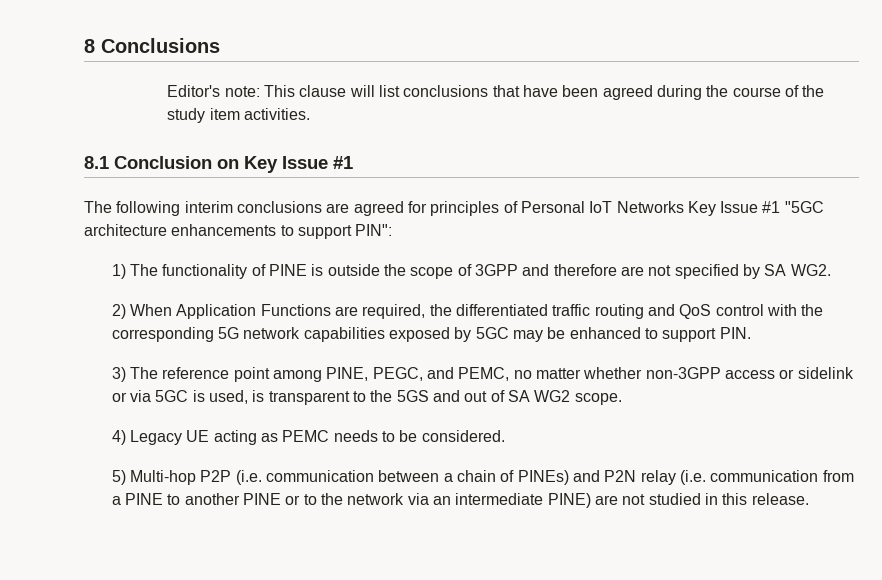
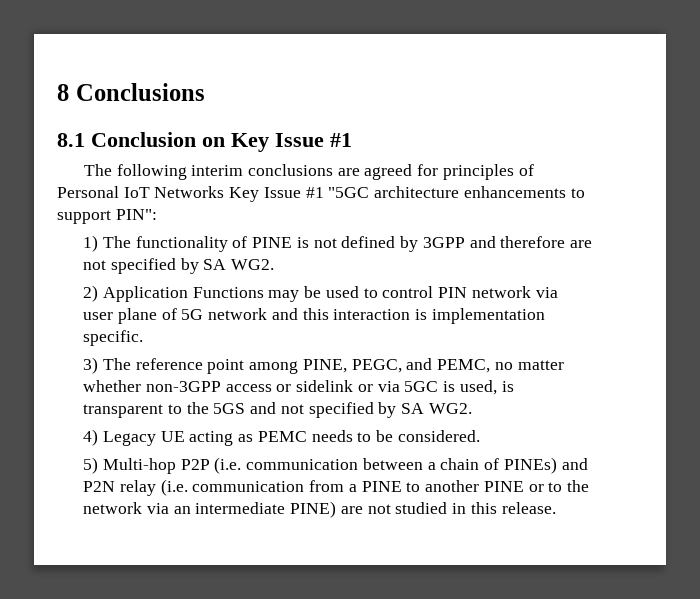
[167,85,825,100] [167,108,311,123] // Editor's note: This clause will list conclusions that have been agreed during the course of the study item activities. -> (205, 92) none
[327,264,472,279] outside the scope of -> [313,236,419,252] not defined by
[130,304,173,316] When -> (99, 293) none
[335,304,824,319] [111,327,751,342] are required, the differentiated traffic routing and QoS control with the corresponding 5G network capabilities exposed by 5GC may be enhanced to support PIN. -> [268,286,558,302] [83,308,545,324] [83,330,144,346] may be used to control PIN network via user plane of 5G network and this interaction is implementation specific.
[464,390,622,405] out of SA WG2 scope. -> [280,402,472,418] not specified by SA WG2.

